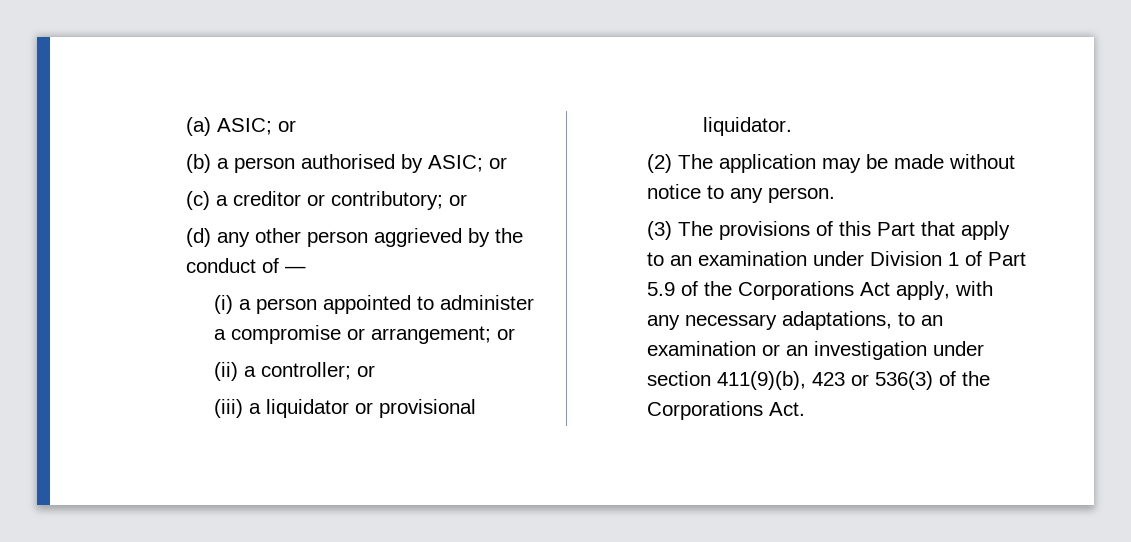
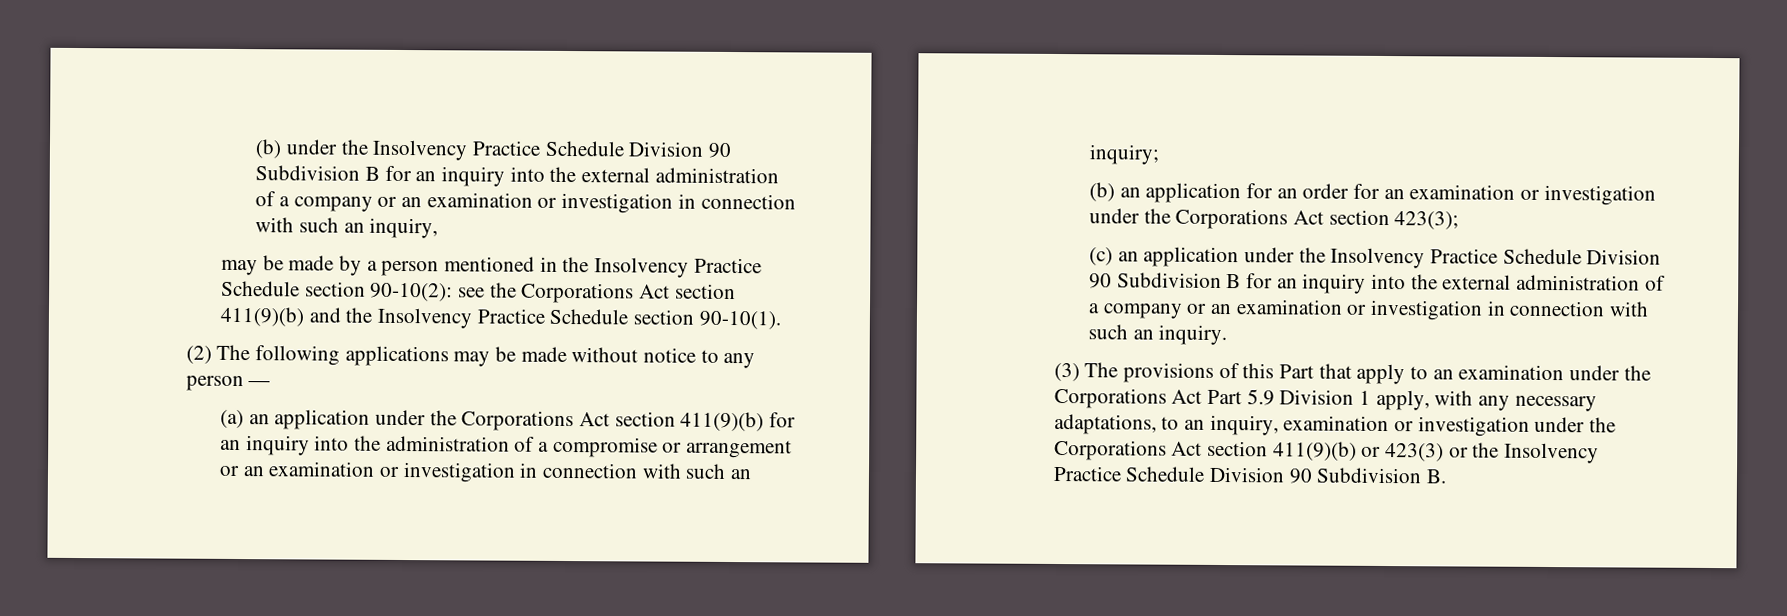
[186,117,297,136] [186,154,508,173] [186,191,468,210] [186,228,524,247] [186,258,307,273] [214,295,535,314] [214,325,516,344] [214,362,376,381] [214,399,477,418] [703,117,793,136] (a) ASIC; or // (b) a person authorised by ASIC; or // (c) a creditor or contributory; or // (d) any other person aggrieved by the conduct of — // (i) a person appointed to administer a compromise or arrangement; or // (ii) a controller; or // (iii) a liquidator or provisional liquidator. -> [255,139,733,161] [255,165,779,187] [255,191,796,214] [255,217,439,239] [221,255,762,278] [221,280,736,304] [220,306,781,330] (b) under the Insolvency Practice Schedule Division 90 Subdivision B for an inquiry into the external administration of a company or an examination or investigation in connection with such an inquiry, // may be made by a person mentioned in the Insolvency Practice Schedule section 90-10(2): see the Corporations Act section 411(9)(b) and the Insolvency Practice Schedule section 90-10(1).
[719,154,817,173] application -> [255,345,449,367] following applications
[768,187,836,203] person. -> [185,375,271,392] [220,409,797,432] [220,435,793,459] [219,461,753,483] [1089,144,1161,165] [1089,182,1656,206] [1089,208,1460,230] [1089,246,1662,269] [1089,272,1666,294] [1088,299,1650,321] [1088,324,1228,346] person — // (a) an application under the Corporations Act section 411(9)(b) for an inquiry into the administration of a compromise or arrangement or an examination or investigation in connection with such an inquiry; // (b) an application for an order for an examination or investigation under the Corporations Act section 423(3); // (c) an application under the Insolvency Practice Schedule Division 90 Subdivision B for an inquiry into the external administration of a company or an examination or investigation in connection with such an inquiry.
[870,251,1027,266] [647,281,891,300] Division 1 of Part 5.9 of the Corporations Act -> [1623,365,1651,381] [1053,387,1372,409] the Corporations Act Part 5.9 Division 1
[647,341,985,360] [647,371,991,390] [647,401,806,420] examination or an investigation under section 411(9)(b), 423 or 536(3) of the Corporations Act. -> [1209,414,1617,437] [1053,439,1600,464] [1052,465,1448,484] inquiry, examination or investigation under the Corporations Act section 411(9)(b) or 423(3) or the Insolvency Practice Schedule Division 90 Subdivision B.

